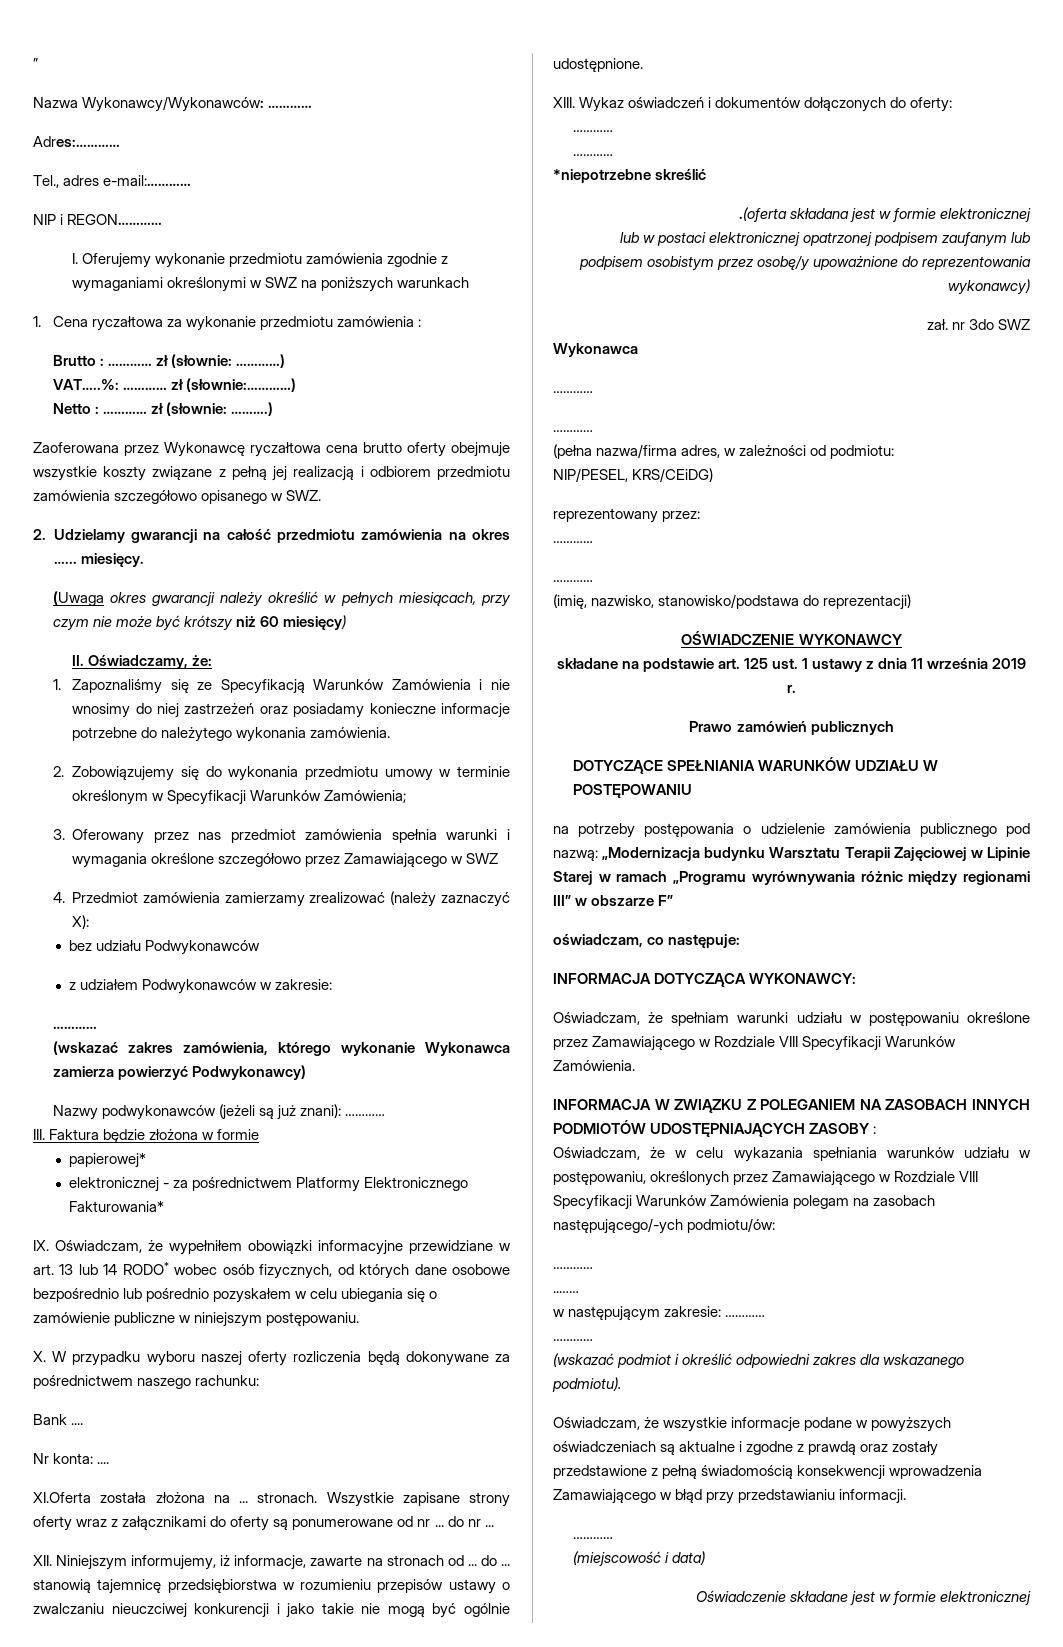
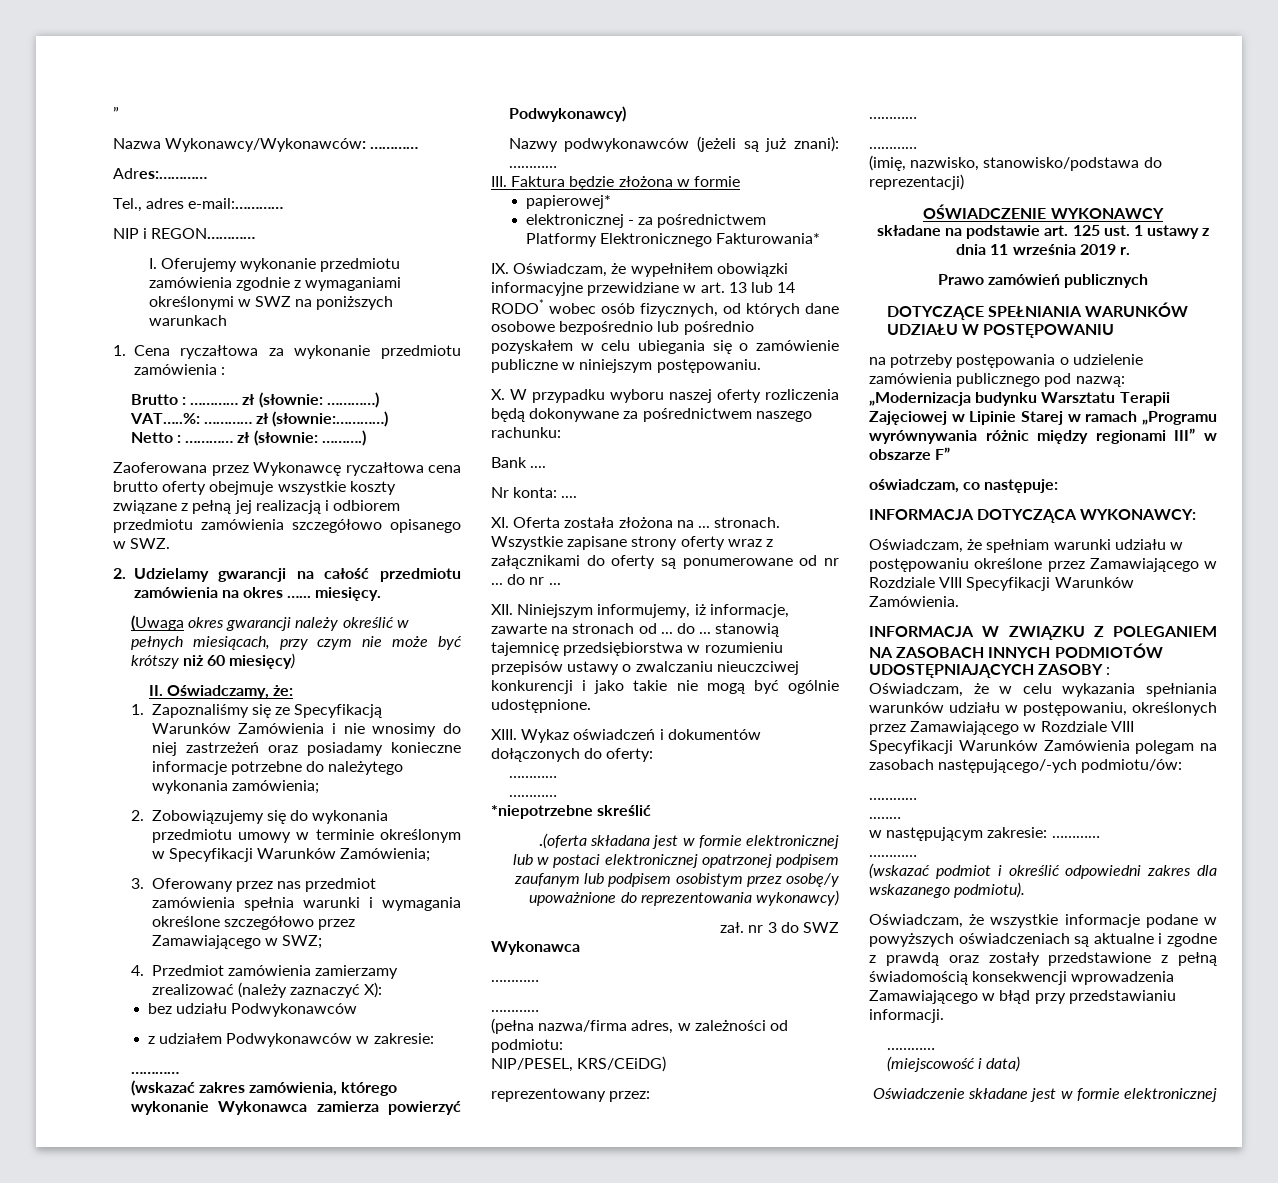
[310,727,391,738] zamówienia. -> [231,780,319,794] zamówienia;
[466,853,499,864] SWZ -> [281,935,322,949] SWZ;
[33,1492,91,1503] XI.Oferta -> [491,517,561,528] XI. Oferta
[968,319,994,330] 3do -> [767,922,799,933] 3 do

